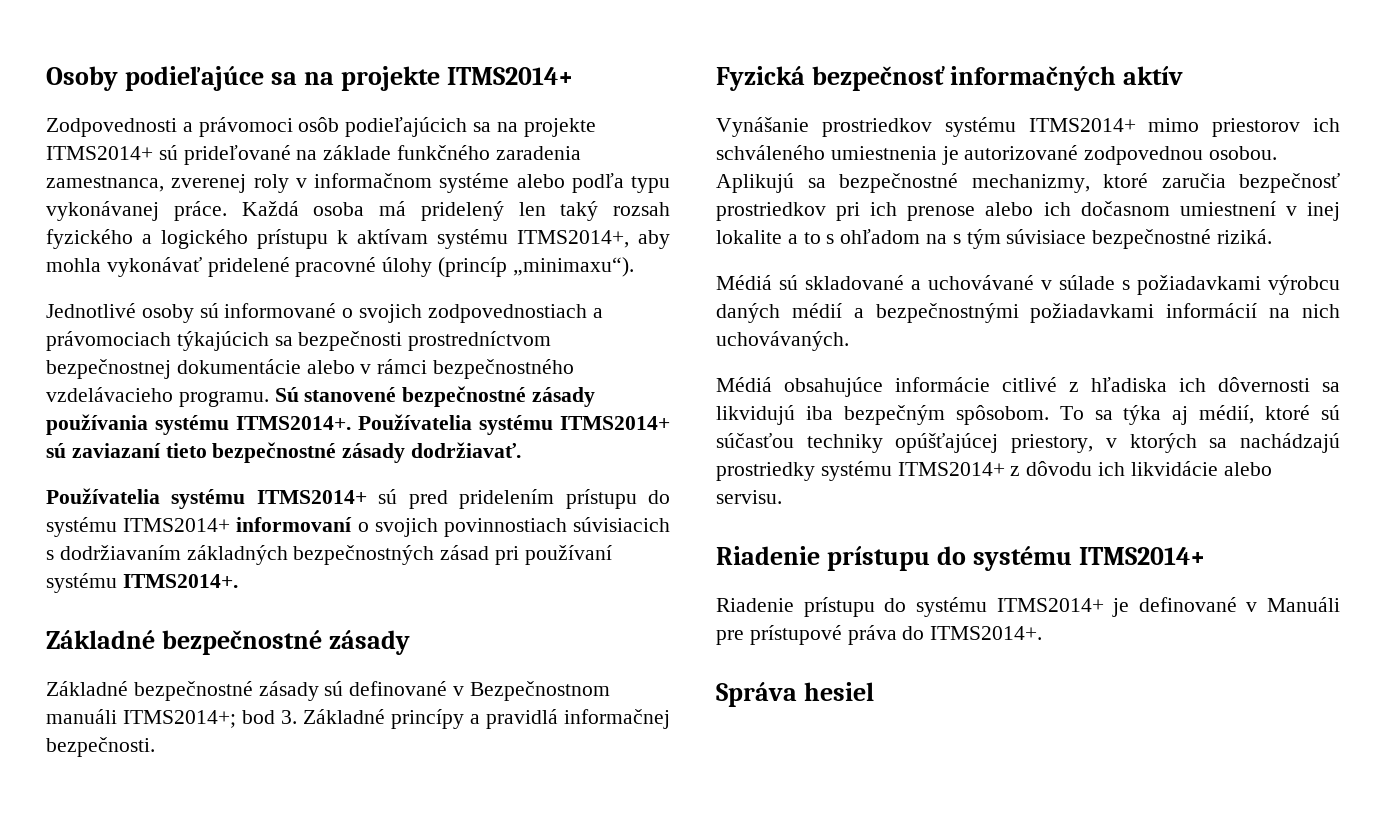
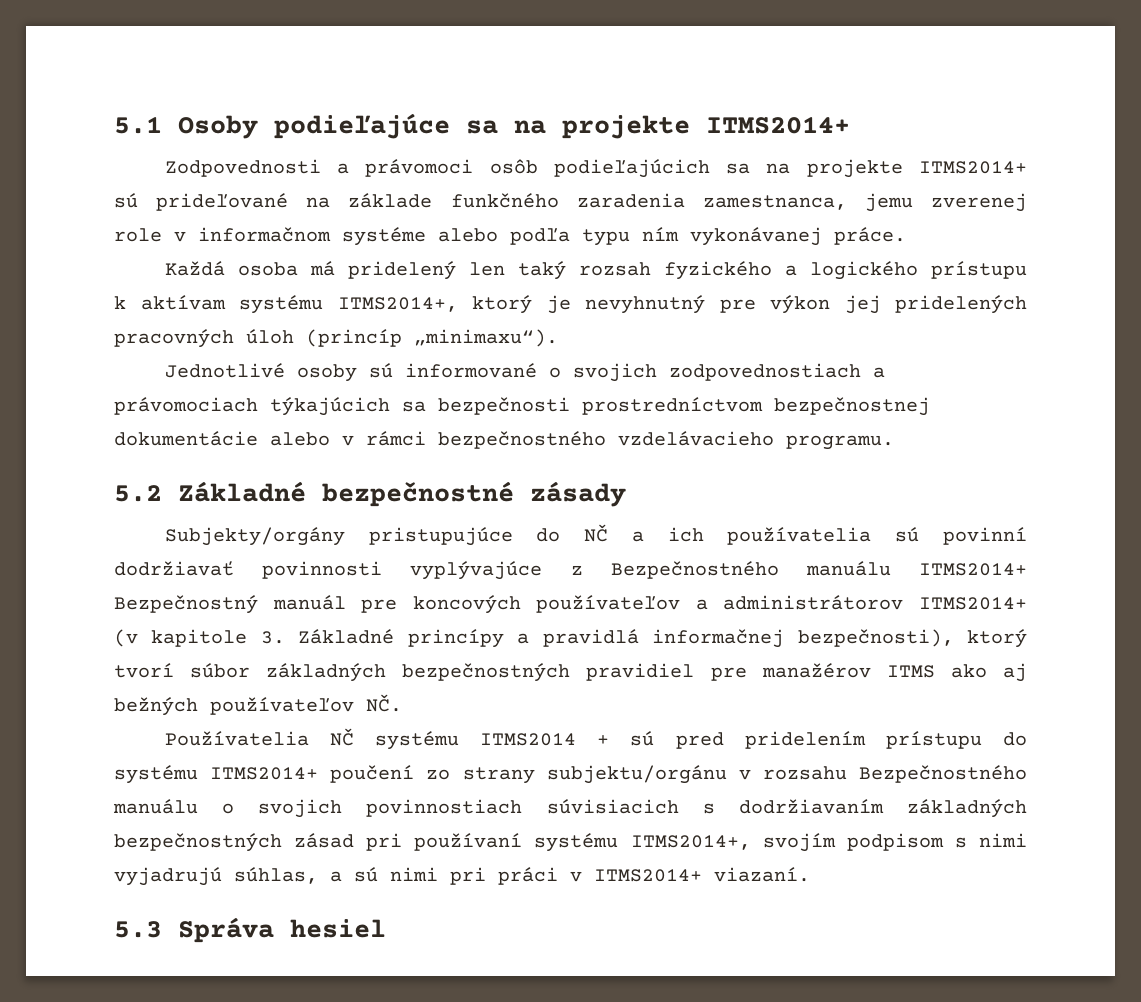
(46, 78) none -> [114,116,162,134] 5.1
[171,174,289,193] zverenej roly -> [864,193,1027,212] [114,228,162,242] jemu zverenej role
(670, 184) none -> [642,227,679,241] ním
(227, 211) none -> (906, 236) //
[638,230,670,249] [46,257,433,277] aby mohla vykonávať pridelené pracovné úlohy -> [472,295,1027,314] [114,329,294,348] ktorý je nevyhnutný pre výkon jej pridelených pracovných úloh
[274,386,596,407] [46,414,670,435] [46,442,522,463] [46,488,367,509] Sú stanovené bezpečnostné zásady používania systému ITMS2014+. Používatelia systému ITMS2014+ sú zaviazaní tieto bezpečnostné zásady dodržiavať. // Používatelia systému ITMS2014+ -> [114,481,626,507] [164,524,1027,546] [114,561,1027,580] [114,595,1027,614] [114,629,1027,648] [114,663,1027,682] [114,694,402,716] [164,728,610,750] // 5.2 Základné bezpečnostné zásady // Subjekty/orgány pristupujúce do NČ a ich používatelia sú povinní dodržiavať povinnosti vyplývajúce z Bezpečnostného manuálu ITMS2014+ Bezpečnostný manuál pre koncových používateľov a administrátorov ITMS2014+ (v kapitole 3. Základné princípy a pravidlá informačnej bezpečnosti), ktorý tvorí súbor základných bezpečnostných pravidiel pre manažérov ITMS ako aj bežných používateľov NČ. // Používatelia NČ systému ITMS2014 +
[236,517,353,532] informovaní -> [330,765,1027,784] [113,799,198,814] poučení zo strany subjektu/orgánu v rozsahu Bezpečnostného manuálu
[122,574,238,588] [46,630,411,655] [46,681,610,701] [46,709,670,729] [46,737,155,757] [716,66,1184,91] [716,117,1340,137] [716,145,1278,165] [716,173,1340,193] [716,201,1340,221] [716,229,1273,249] [716,275,1340,295] [716,303,1340,323] [716,331,849,351] [716,377,1340,397] [716,405,1340,425] [716,433,1340,453] [716,461,1272,481] [716,490,782,504] [716,546,1206,571] [716,597,1340,617] [716,625,1043,645] ITMS2014+. // Základné bezpečnostné zásady // Základné bezpečnostné zásady sú definované v Bezpečnostnom manuáli ITMS2014+; bod 3. Základné princípy a pravidlá informačnej bezpečnosti. // Fyzická bezpečnosť informačných aktív // Vynášanie prostriedkov systému ITMS2014+ mimo priestorov ich schváleného umiestnenia je autorizované zodpovednou osobou. Aplikujú sa bezpečnostné mechanizmy, ktoré zaručia bezpečnosť prostriedkov pri ich prenose alebo ich dočasnom umiestnení v inej lokalite a to s ohľadom na s tým súvisiace bezpečnostné riziká. // Médiá sú skladované a uchovávané v súlade s požiadavkami výrobcu daných médií a bezpečnostnými požiadavkami informácií na nich uchovávaných. // Médiá obsahujúce informácie citlivé z hľadiska ich dôvernosti sa likvidujú iba bezpečným spôsobom. To sa týka aj médií, ktoré sú súčasťou techniky opúšťajúcej priestory, v ktorých sa nachádzajú prostriedky systému ITMS2014+ z dôvodu ich likvidácie alebo servisu. // Riadenie prístupu do systému ITMS2014+ // Riadenie prístupu do systému ITMS2014+ je definované v Manuáli pre prístupové práva do ITMS2014+. // -> [630,833,1027,852] [114,867,810,886] [114,921,162,938] ITMS2014+, svojím podpisom s nimi vyjadrujú súhlas, a sú nimi pri práci v ITMS2014+ viazaní. // 5.3

